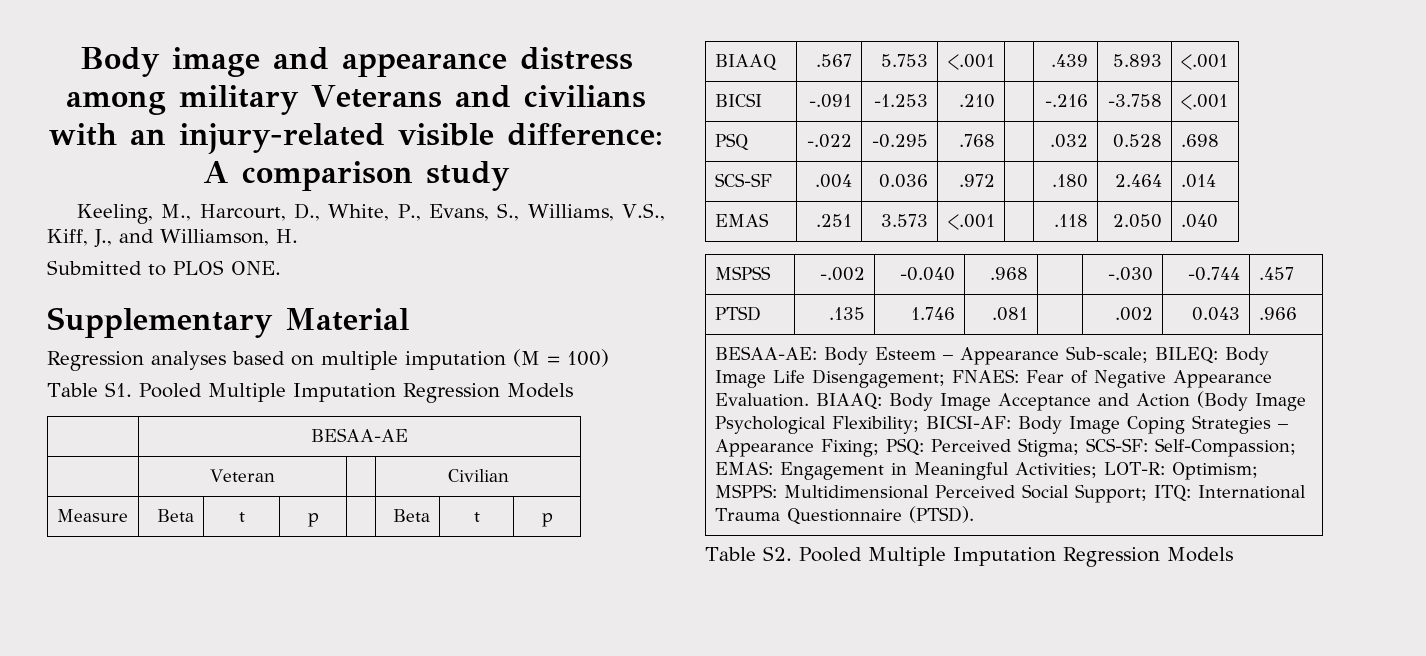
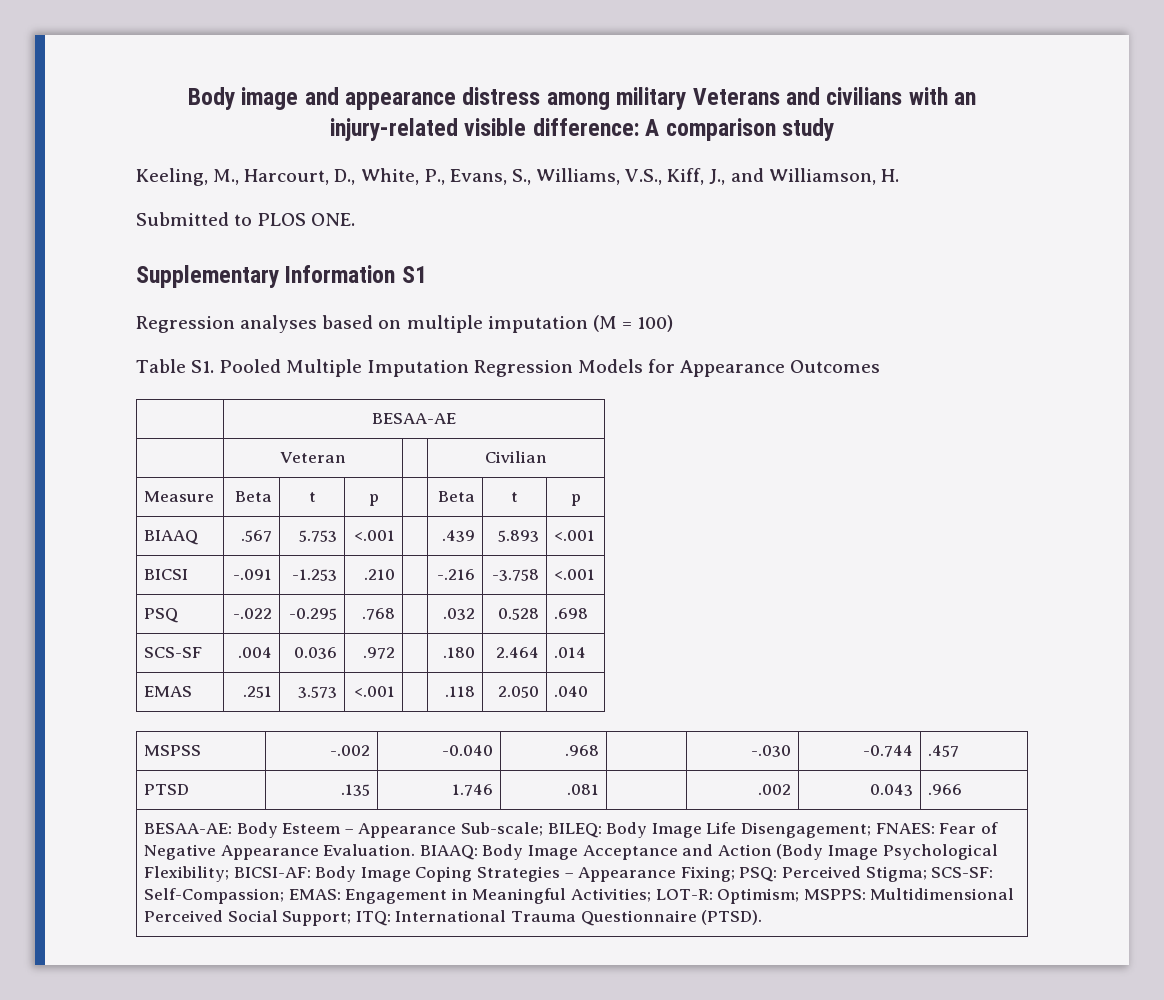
[285,308,409,331] Material -> [285,265,427,283] Information S1
(573, 390) none -> [647,359,881,377] for Appearance Outcomes
[705,546,1233,567] // Table S2. Pooled Multiple Imputation Regression Models -> (763, 917) none

